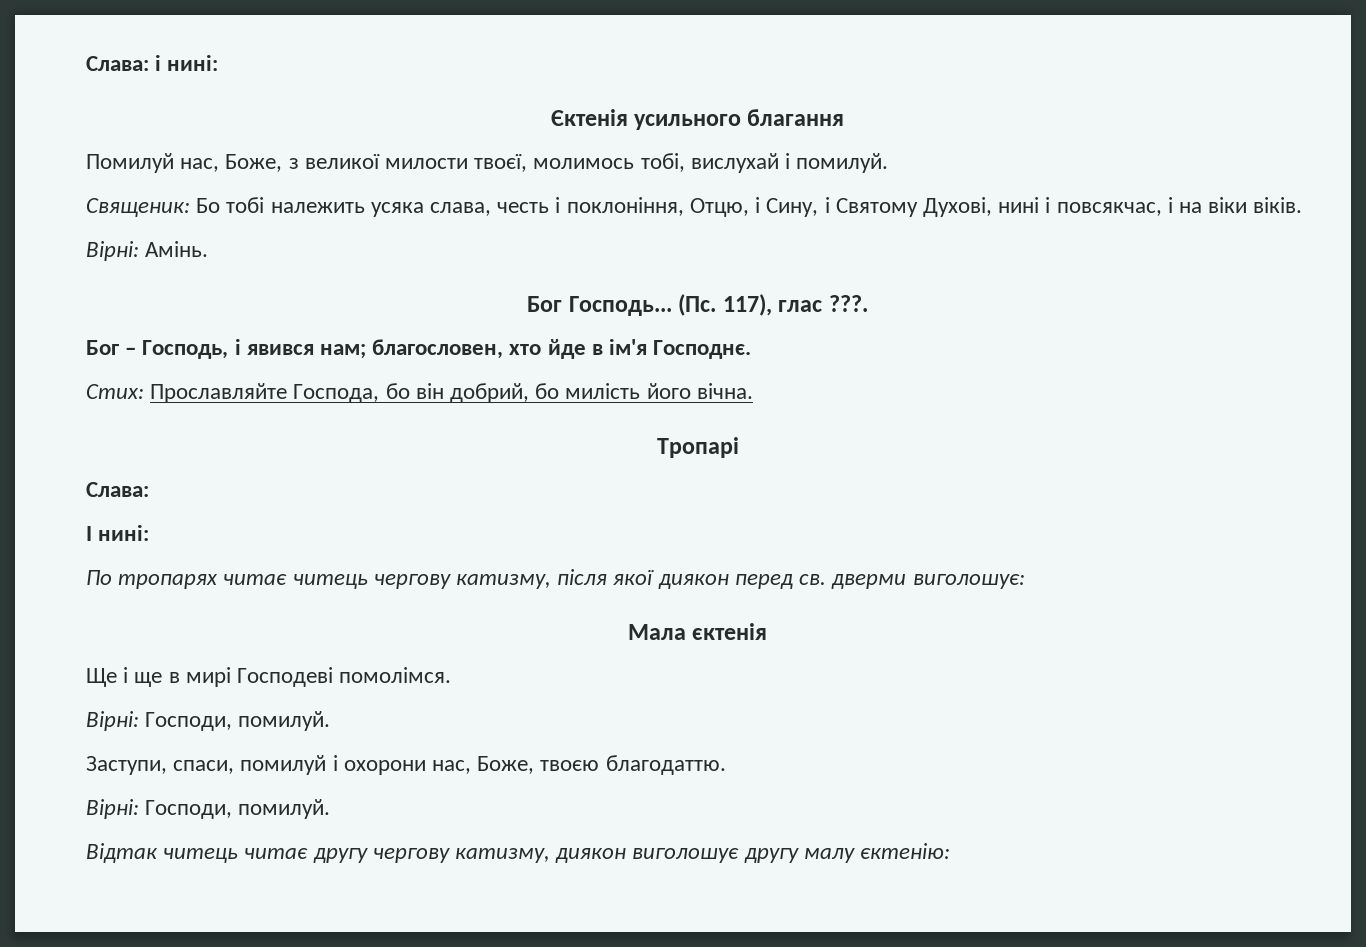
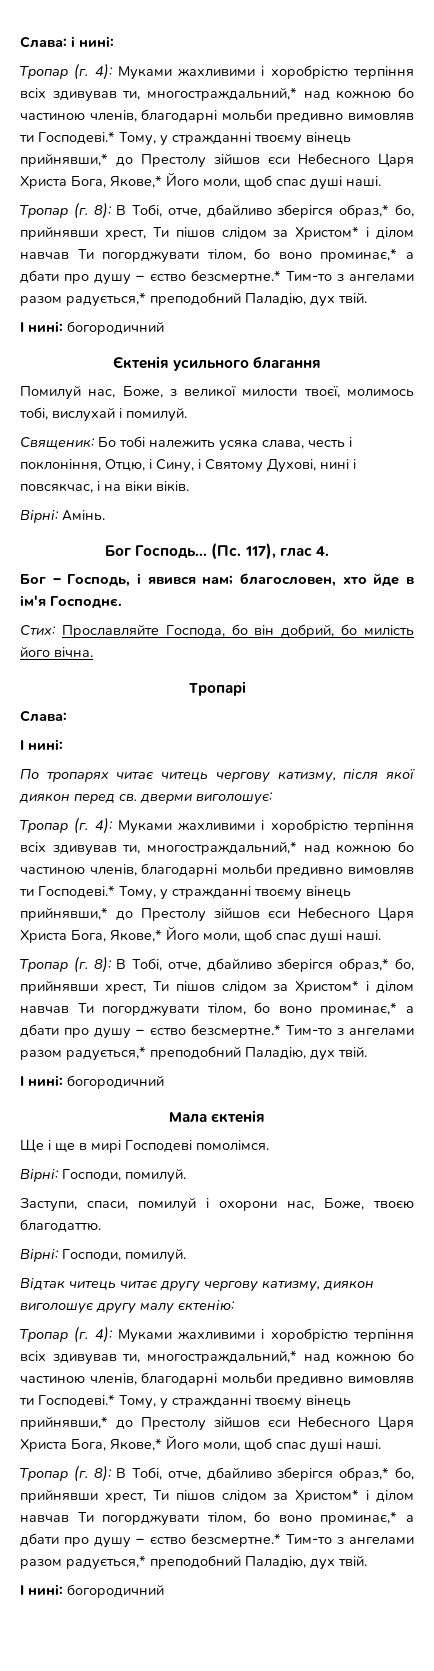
(219, 63) none -> [20,63,414,80] [20,87,415,102] [20,109,414,123] [19,131,351,146] [20,153,414,168] [20,172,381,190] [20,202,414,219] [20,226,414,240] [20,248,414,263] [20,270,414,285] [20,292,367,307] [20,321,164,335] // Тропар (г. 4): Муками жахливими і хоробрістю терпіння всіх здивував ти, многостраждальний,* над кожною бо частиною членів, благодарні мольби предивно вимовляв ти Господеві.* Тому, у стражданні твоєму вінець прийнявши,* до Престолу зійшов єси Небесного Царя Христа Бога, Якове,* Його моли, щоб спас душі наші. // Тропар (г. 8): В Тобі, отче, дбайливо зберігся образ,* бо, прийнявши хрест, Ти пішов слідом за Христом* і ділом навчав Ти погорджувати тілом, бо воно проминає,* а дбати про душу – єство безсмертне.* Тим-то з ангелами разом радується,* преподобний Паладію, дух твій. // І нині: богородичний
[828,295,868,312] ???. -> [315,546,329,556] 4.
(1025, 581) none -> [20,817,414,834] [20,841,415,856] [20,863,414,877] [19,885,351,900] [20,907,414,922] [20,926,381,944] [20,956,414,973] [20,980,414,994] [20,1002,414,1017] [20,1024,414,1039] [20,1046,367,1061] [20,1075,164,1089] // Тропар (г. 4): Муками жахливими і хоробрістю терпіння всіх здивував ти, многостраждальний,* над кожною бо частиною членів, благодарні мольби предивно вимовляв ти Господеві.* Тому, у стражданні твоєму вінець прийнявши,* до Престолу зійшов єси Небесного Царя Христа Бога, Якове,* Його моли, щоб спас душі наші. // Тропар (г. 8): В Тобі, отче, дбайливо зберігся образ,* бо, прийнявши хрест, Ти пішов слідом за Христом* і ділом навчав Ти погорджувати тілом, бо воно проминає,* а дбати про душу – єство безсмертне.* Тим-то з ангелами разом радується,* преподобний Паладію, дух твій. // І нині: богородичний
(951, 851) none -> [20,1326,414,1343] [20,1350,415,1365] [20,1372,414,1386] [19,1394,351,1409] [20,1416,414,1431] [20,1435,381,1453] [20,1465,414,1482] [20,1489,414,1503] [20,1511,414,1526] [20,1533,414,1548] [20,1555,367,1570] [20,1584,164,1598] // Тропар (г. 4): Муками жахливими і хоробрістю терпіння всіх здивував ти, многостраждальний,* над кожною бо частиною членів, благодарні мольби предивно вимовляв ти Господеві.* Тому, у стражданні твоєму вінець прийнявши,* до Престолу зійшов єси Небесного Царя Христа Бога, Якове,* Його моли, щоб спас душі наші. // Тропар (г. 8): В Тобі, отче, дбайливо зберігся образ,* бо, прийнявши хрест, Ти пішов слідом за Христом* і ділом навчав Ти погорджувати тілом, бо воно проминає,* а дбати про душу – єство безсмертне.* Тим-то з ангелами разом радується,* преподобний Паладію, дух твій. // І нині: богородичний

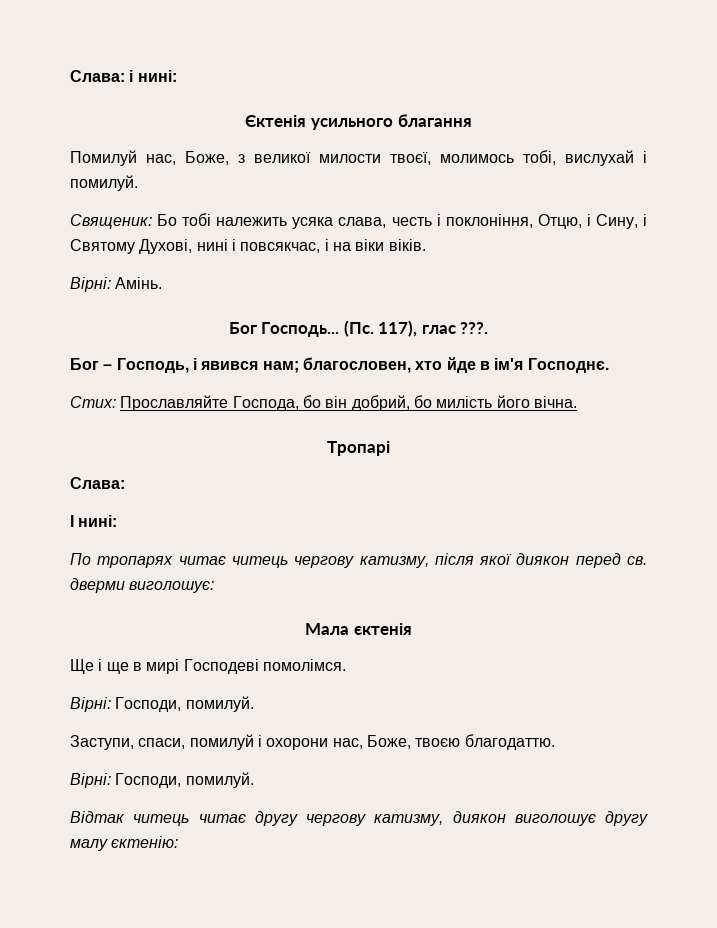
[20,63,414,80] [20,87,415,102] [20,109,414,123] [19,131,351,146] [20,153,414,168] [20,172,381,190] [20,202,414,219] [20,226,414,240] [20,248,414,263] [20,270,414,285] [20,292,367,307] [20,321,164,335] // Тропар (г. 4): Муками жахливими і хоробрістю терпіння всіх здивував ти, многостраждальний,* над кожною бо частиною членів, благодарні мольби предивно вимовляв ти Господеві.* Тому, у стражданні твоєму вінець прийнявши,* до Престолу зійшов єси Небесного Царя Христа Бога, Якове,* Його моли, щоб спас душі наші. // Тропар (г. 8): В Тобі, отче, дбайливо зберігся образ,* бо, прийнявши хрест, Ти пішов слідом за Христом* і ділом навчав Ти погорджувати тілом, бо воно проминає,* а дбати про душу – єство безсмертне.* Тим-то з ангелами разом радується,* преподобний Паладію, дух твій. // І нині: богородичний -> (177, 76) none
[315,546,329,556] 4. -> [460,322,489,334] ???.
[20,817,414,834] [20,841,415,856] [20,863,414,877] [19,885,351,900] [20,907,414,922] [20,926,381,944] [20,956,414,973] [20,980,414,994] [20,1002,414,1017] [20,1024,414,1039] [20,1046,367,1061] [20,1075,164,1089] // Тропар (г. 4): Муками жахливими і хоробрістю терпіння всіх здивував ти, многостраждальний,* над кожною бо частиною членів, благодарні мольби предивно вимовляв ти Господеві.* Тому, у стражданні твоєму вінець прийнявши,* до Престолу зійшов єси Небесного Царя Христа Бога, Якове,* Його моли, щоб спас душі наші. // Тропар (г. 8): В Тобі, отче, дбайливо зберігся образ,* бо, прийнявши хрест, Ти пішов слідом за Христом* і ділом навчав Ти погорджувати тілом, бо воно проминає,* а дбати про душу – єство безсмертне.* Тим-то з ангелами разом радується,* преподобний Паладію, дух твій. // І нині: богородичний -> (215, 587) none
[20,1326,414,1343] [20,1350,415,1365] [20,1372,414,1386] [19,1394,351,1409] [20,1416,414,1431] [20,1435,381,1453] [20,1465,414,1482] [20,1489,414,1503] [20,1511,414,1526] [20,1533,414,1548] [20,1555,367,1570] [20,1584,164,1598] // Тропар (г. 4): Муками жахливими і хоробрістю терпіння всіх здивував ти, многостраждальний,* над кожною бо частиною членів, благодарні мольби предивно вимовляв ти Господеві.* Тому, у стражданні твоєму вінець прийнявши,* до Престолу зійшов єси Небесного Царя Христа Бога, Якове,* Його моли, щоб спас душі наші. // Тропар (г. 8): В Тобі, отче, дбайливо зберігся образ,* бо, прийнявши хрест, Ти пішов слідом за Христом* і ділом навчав Ти погорджувати тілом, бо воно проминає,* а дбати про душу – єство безсмертне.* Тим-то з ангелами разом радується,* преподобний Паладію, дух твій. // І нині: богородичний -> (179, 842) none

